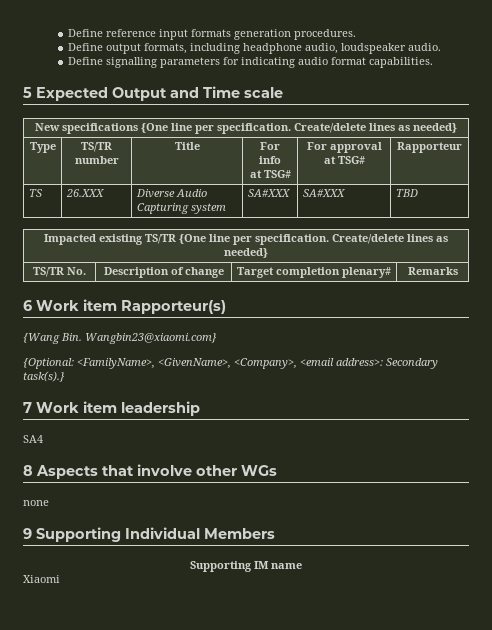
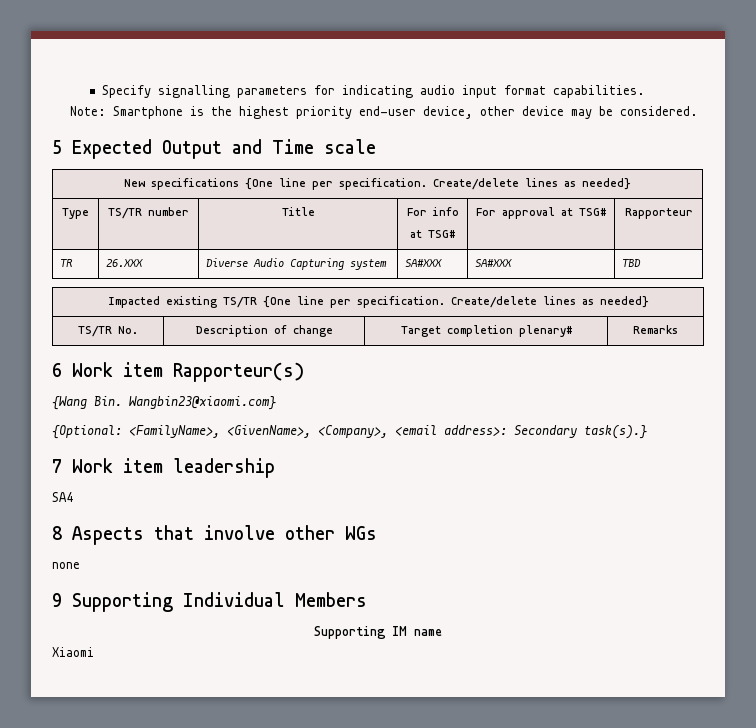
[67,29,356,40] [67,43,441,54] [67,57,103,65] Define reference input formats generation procedures. // Define output formats, including headphone audio, loudspeaker audio. // Define -> [102,85,152,98] Specify
(328, 61) none -> [462,85,498,98] input
(433, 62) none -> [69,106,698,119] // Note: Smartphone is the highest priority end-user device, other device may be considered.
[28,189,43,197] TS -> [60,259,74,267] TR

